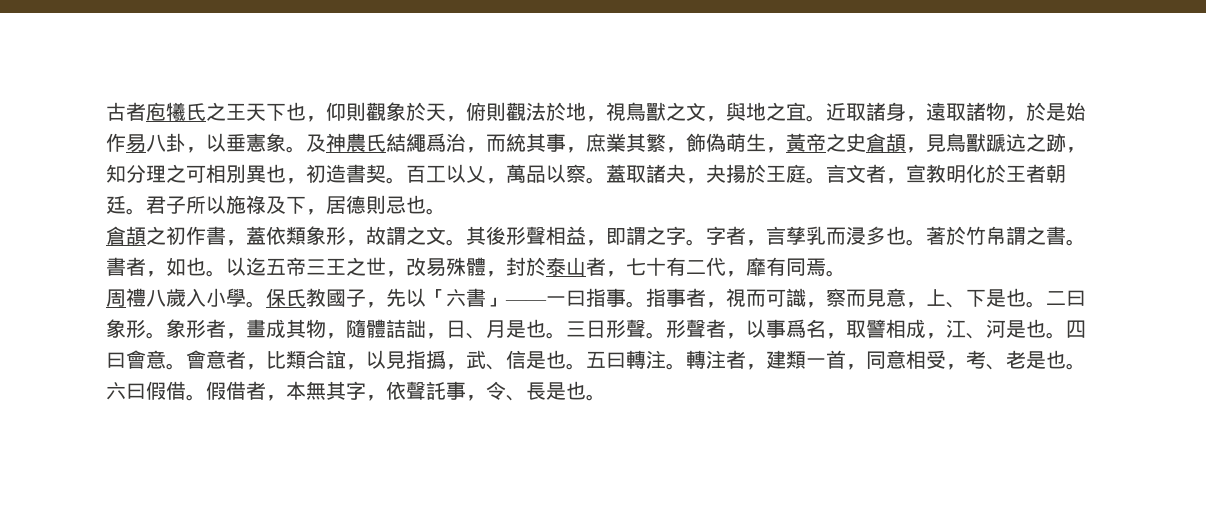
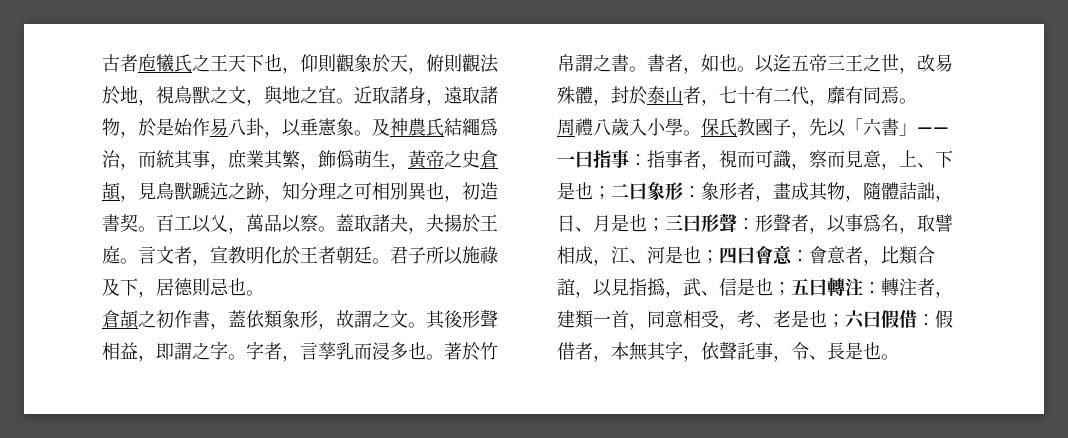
[706,133,726,152] 偽 -> [336,150,354,168] 僞
[626,301,646,308] 。 -> [629,154,647,166] ：
[1026,301,1046,308] 。 -> [593,186,611,200] ；
[146,332,166,339] 。 -> [683,186,701,198] ：
[546,319,666,339] 。三日形聲。 -> [647,213,755,232] ；三曰形聲：
[1046,332,1066,339] 。 -> [701,250,719,264] ；
[166,363,186,370] 。 -> [791,250,809,262] ：
[566,363,586,370] 。 -> [773,282,791,296] ；
[666,363,686,370] 。 -> [863,282,881,294] ：
[1066,363,1086,370] 。 -> [827,314,845,328] ；
[186,394,206,401] 。 -> [917,314,935,326] ：

